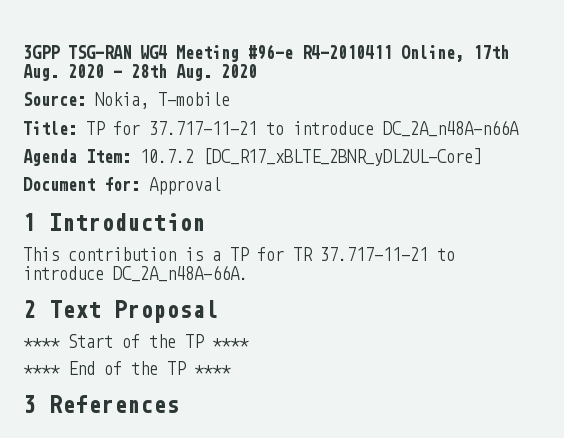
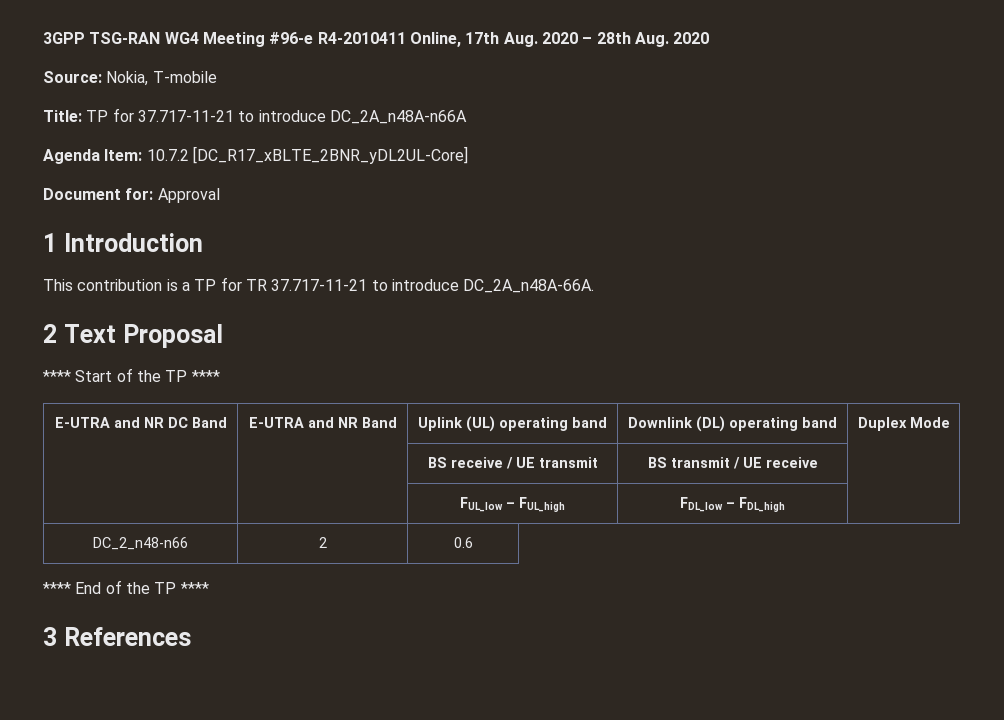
(249, 343) none -> [54,417,227,428] [248,417,397,428] [417,416,607,432] [628,416,837,432] [857,417,950,431] [427,457,598,469] [647,457,818,469] [459,497,565,512] [680,497,785,512] [93,537,188,550] [318,537,327,548] [453,537,473,548] // E-UTRA and NR DC Band | E-UTRA and NR Band | Uplink (UL) operating band | Downlink (DL) operating band | Duplex Mode // | | BS receive / UE transmit | BS transmit / UE receive | // | | FUL_low – FUL_high | FDL_low – FDL_high | // DC_2_n48-n66 | 2 | 0.6

